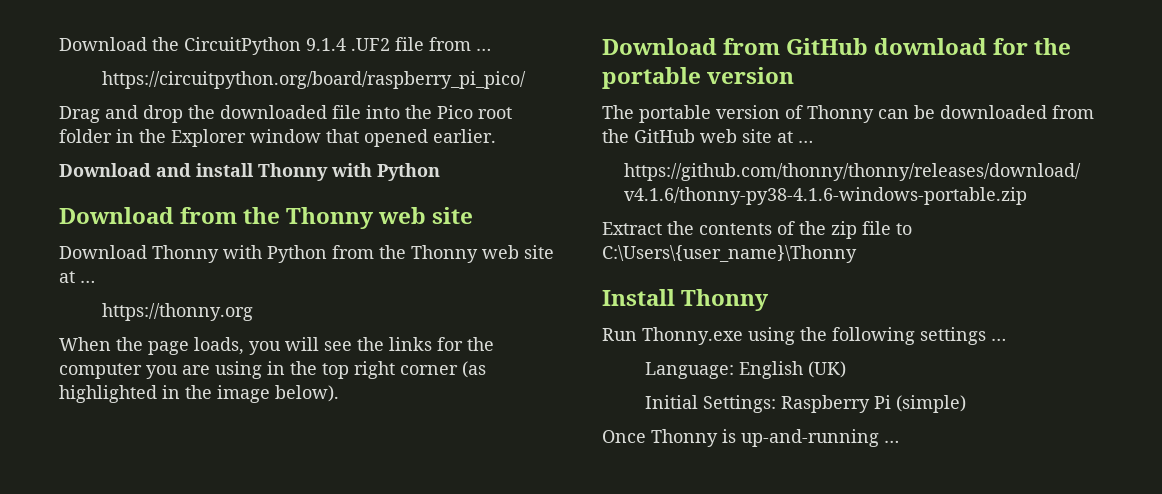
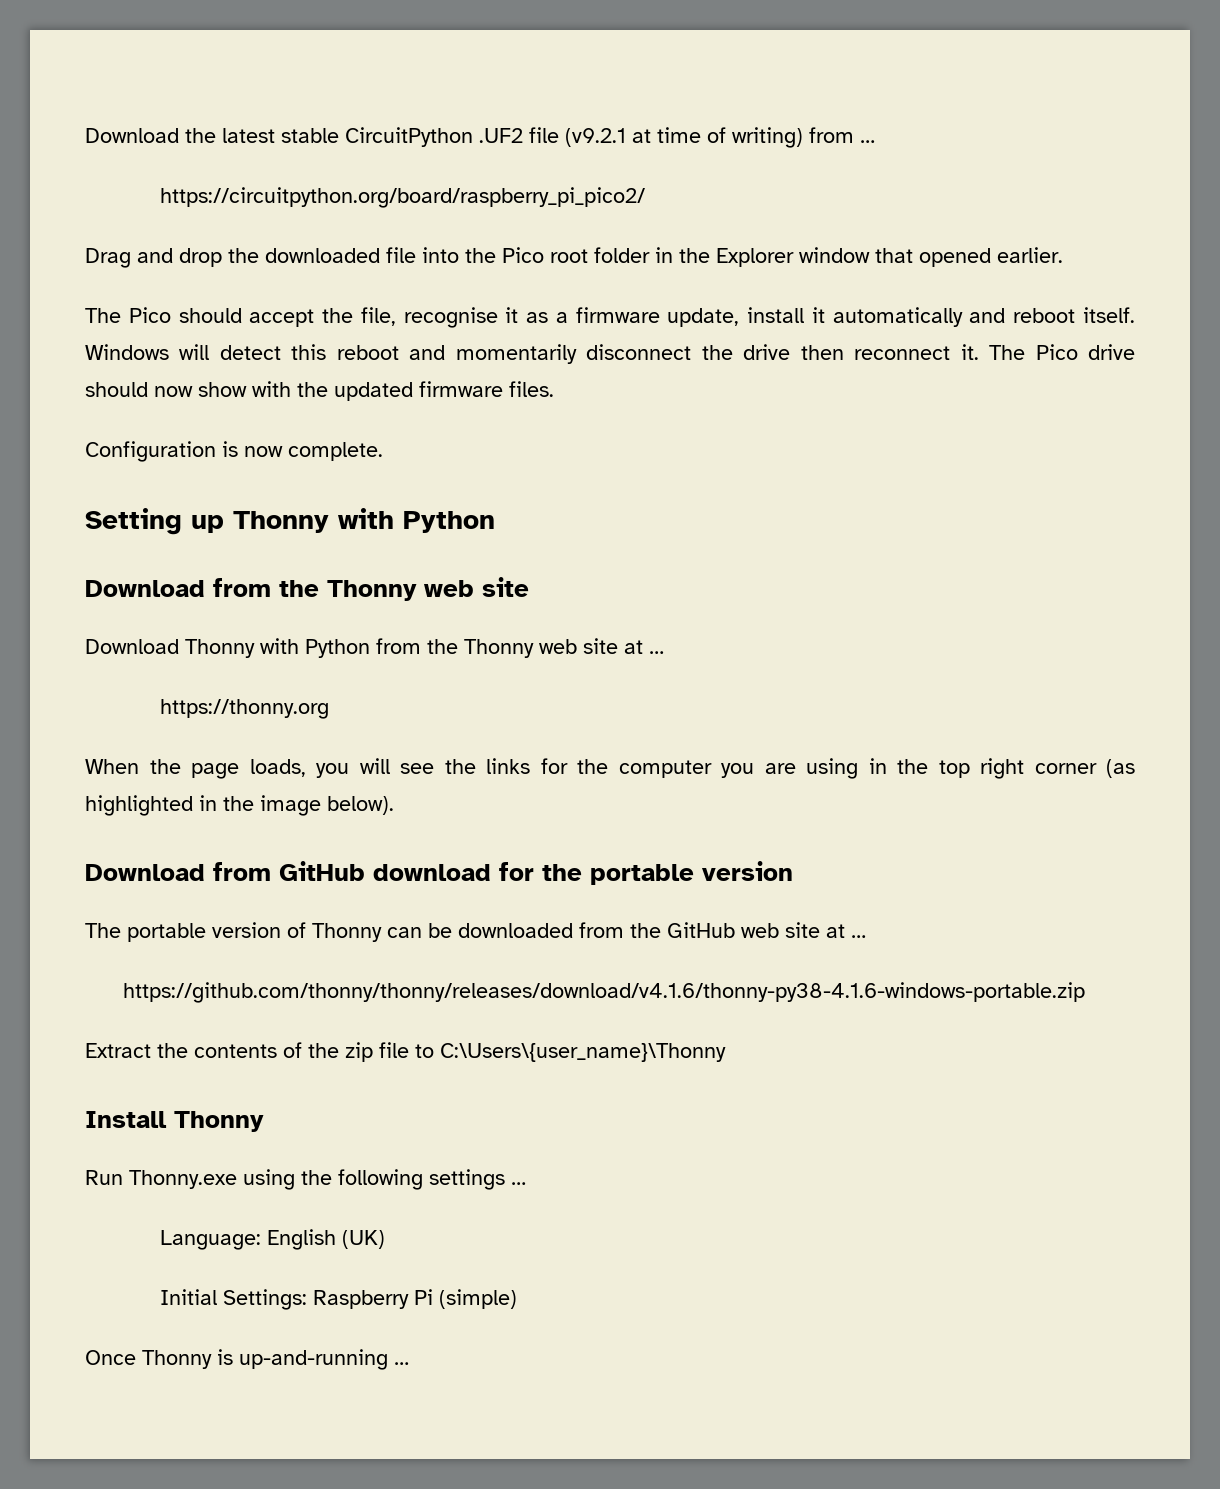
[184,37,424,55] CircuitPython 9.1.4 .UF2 file -> [222,127,803,148] latest stable CircuitPython .UF2 file (v9.2.1 at time of writing)
[102,71,527,89] https://circuitpython.org/board/raspberry_pi_pico/ -> [160,187,646,208] https://circuitpython.org/board/raspberry_pi_pico2/
[59,163,254,177] Download and install -> [85,307,1135,328] [85,344,1136,364] [85,381,554,401] [85,441,383,462] [85,508,224,535] The Pico should accept the file, recognise it as a firmware update, install it automatically and reboot itself. Windows will detect this reboot and momentarily disconnect the drive then reconnect it. The Pico drive should now show with the updated firmware files. // Configuration is now complete. // Setting up

